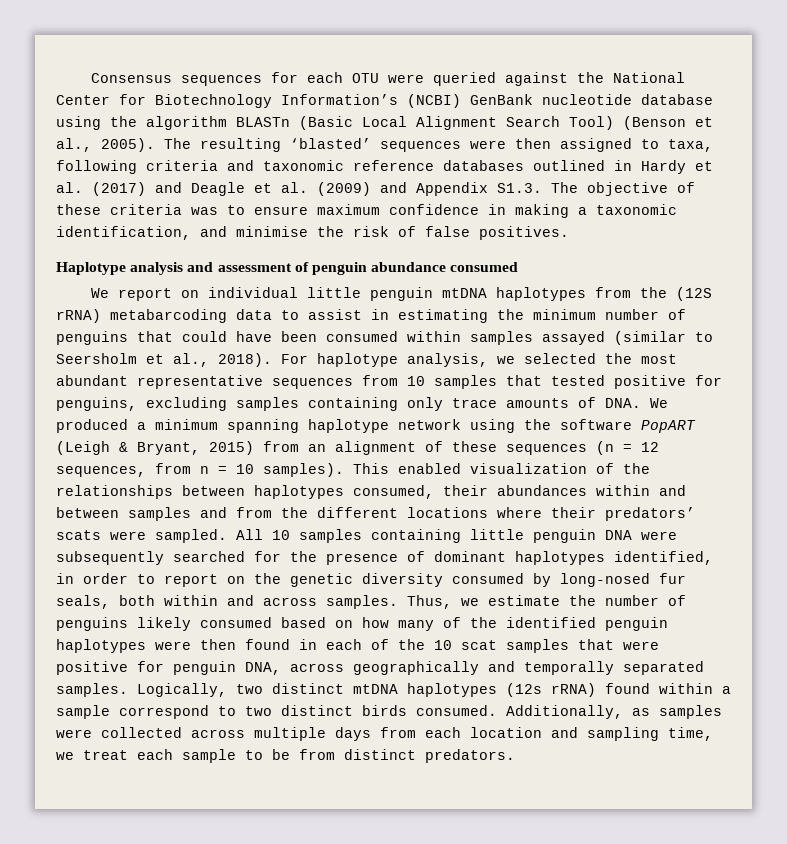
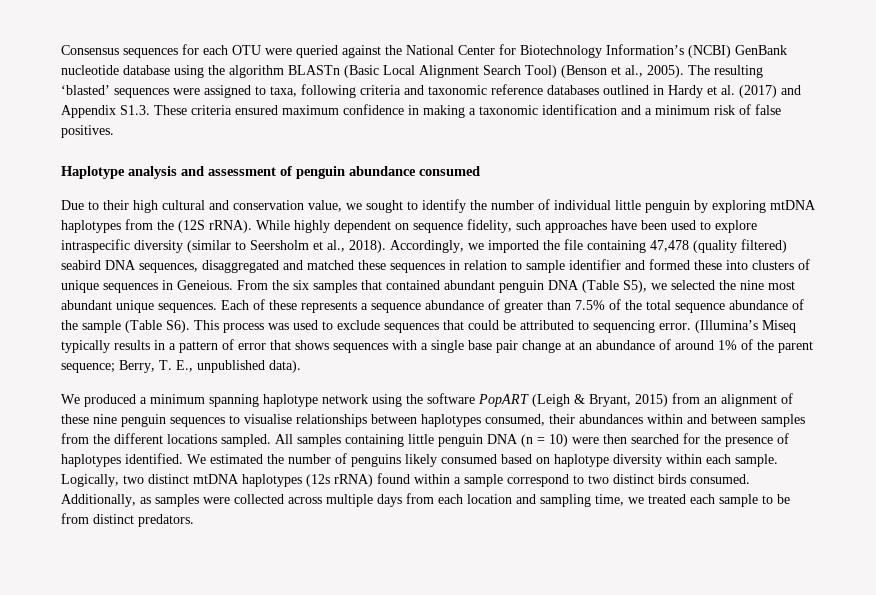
[515,138,551,149] then -> (200, 91) none
[191,182,695,196] [56,204,308,215] Deagle et al. (2009) and Appendix S1.3. The objective of these criteria was to ensure -> [61,105,278,118] Appendix S1.3. These criteria ensured
[56,226,344,240] identification, and minimise the -> [542,104,710,115] identification and a minimum
[91,288,200,301] We report on -> [61,199,550,213] Due to their high cultural and conservation value, we sought to identify the number of
(434, 294) none -> [694,200,766,213] by exploring
[56,309,686,323] [56,331,605,345] rRNA) metabarcoding data to assist in estimating the minimum number of penguins that could have been consumed within samples assayed -> [209,219,757,233] [61,239,183,253] rRNA). While highly dependent on sequence fidelity, such approaches have been used to explore intraspecific diversity
[281,353,488,367] For haplotype analysis, -> [390,239,787,253] [61,259,810,273] [61,280,647,293] Accordingly, we imported the file containing 47,478 (quality filtered) seabird DNA sequences, disaggregated and matched these sequences in relation to sample identifier and formed these into clusters of unique sequences in Geneious. From the six samples that contained abundant penguin DNA (Table S5),
(632, 358) none -> [740,280,764,290] nine
[137,375,722,389] [56,397,641,411] representative sequences from 10 samples that tested positive for penguins, excluding samples containing only trace amounts of DNA. -> [116,299,804,313] [61,320,796,333] [61,339,813,353] [61,360,301,373] unique sequences. Each of these represents a sequence abundance of greater than 7.5% of the total sequence abundance of the sample (Table S6). This process was used to exclude sequences that could be attributed to sequencing error. (Illumina’s Miseq typically results in a pattern of error that shows sequences with a single base pair change at an abundance of around 1% of the parent sequence; Berry, T. E., unpublished data). //
[506,441,659,455] [56,463,650,477] sequences (n = 12 sequences, from n = 10 samples). This enabled visualization of the -> [93,414,292,427] nine penguin sequences to visualise
[200,507,227,518] and -> (805, 420) none
[497,507,695,521] [56,530,146,540] where their predators’ scats were -> (217, 439) none
[272,530,290,540] 10 -> (293, 439) none
[641,531,677,540] [56,551,164,565] were subsequently -> [521,434,627,447] (n = 10) were then
[434,551,713,565] [56,573,686,587] [56,595,560,609] dominant haplotypes identified, in order to report on the genetic diversity consumed by long-nosed fur seals, both within and across samples. Thus, we estimate -> [61,453,263,467] haplotypes identified. We estimated
[362,617,668,631] [56,639,659,653] [56,661,704,675] [56,683,128,697] how many of the identified penguin haplotypes were then found in each of the 10 scat samples that were positive for penguin DNA, across geographically and temporally separated samples. -> [554,454,778,467] haplotype diversity within each sample.
[83,750,128,760] treat -> [648,494,686,504] treated

